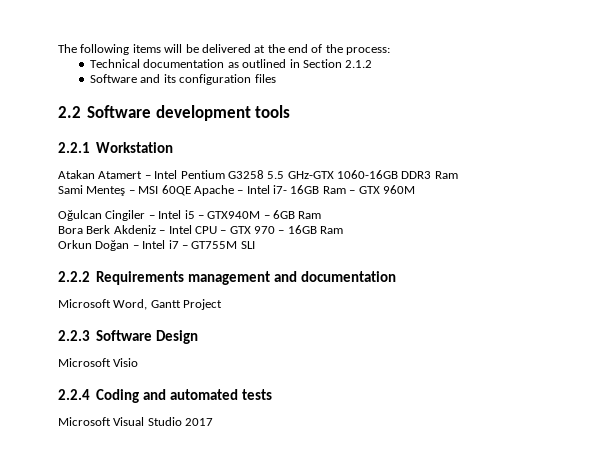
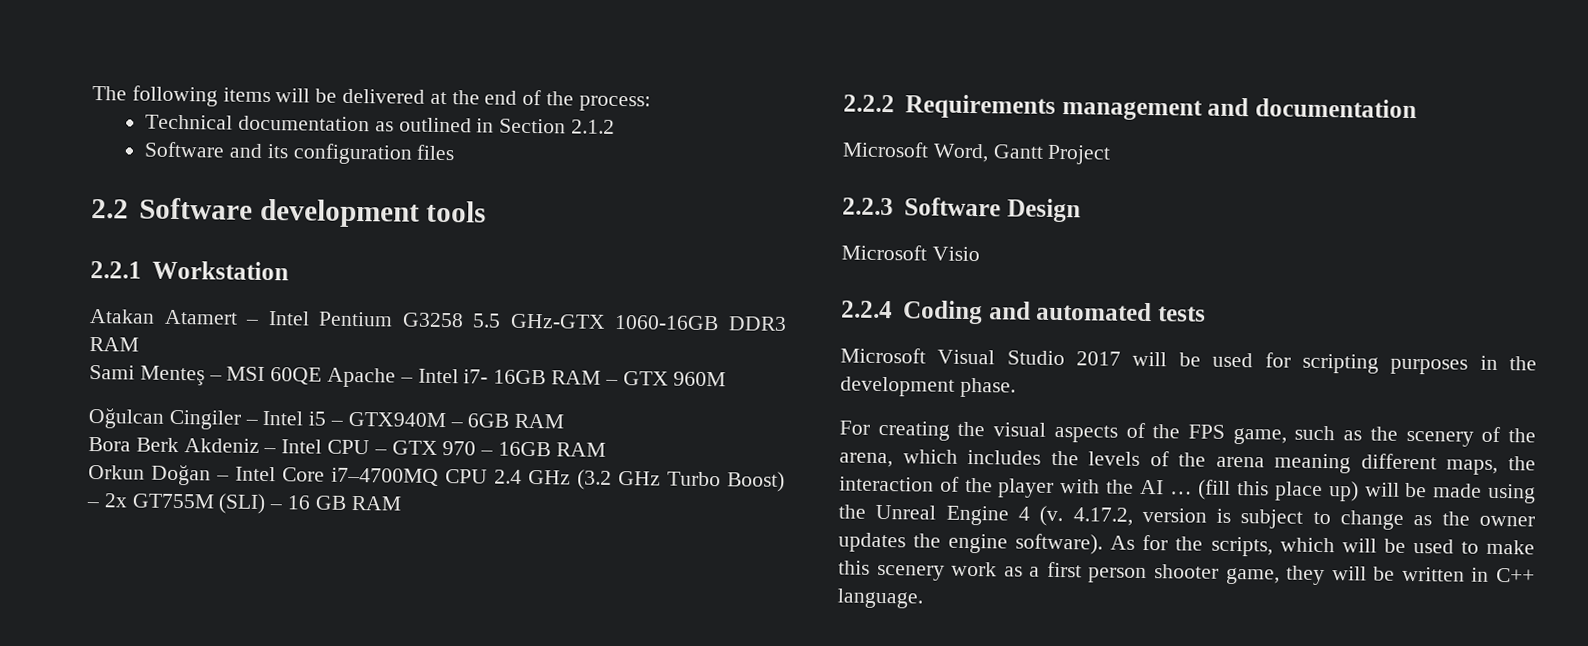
[434,171,458,179] Ram -> [89,337,139,352] RAM
[322,186,346,194] Ram -> [551,370,602,385] RAM
[298,211,322,219] Ram -> [514,413,565,429] RAM
[320,226,344,234] Ram -> [555,442,606,457] RAM
[168,240,255,249] i7 – GT755M SLI -> [282,467,785,492] [86,493,402,515] Core i7–4700MQ CPU 2.4 GHz (3.2 GHz Turbo Boost) – 2x GT755M (SLI) – 16 GB RAM
(214, 422) none -> [1132,351,1537,375] [840,376,1016,398] [839,420,1536,447] [839,449,1536,475] [839,476,1536,504] [838,504,1535,530] [838,532,1536,557] [838,560,1535,586] [837,588,923,609] will be used for scripting purposes in the development phase. // For creating the visual aspects of the FPS game, such as the scenery of the arena, which includes the levels of the arena meaning different maps, the interaction of the player with the AI … (fill this place up) will be made using the Unreal Engine 4 (v. 4.17.2, version is subject to change as the owner updates the engine software). As for the scripts, which will be used to make this scenery work as a first person shooter game, they will be written in C++ language.

